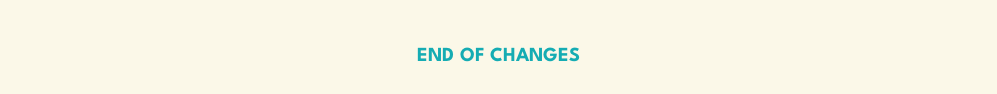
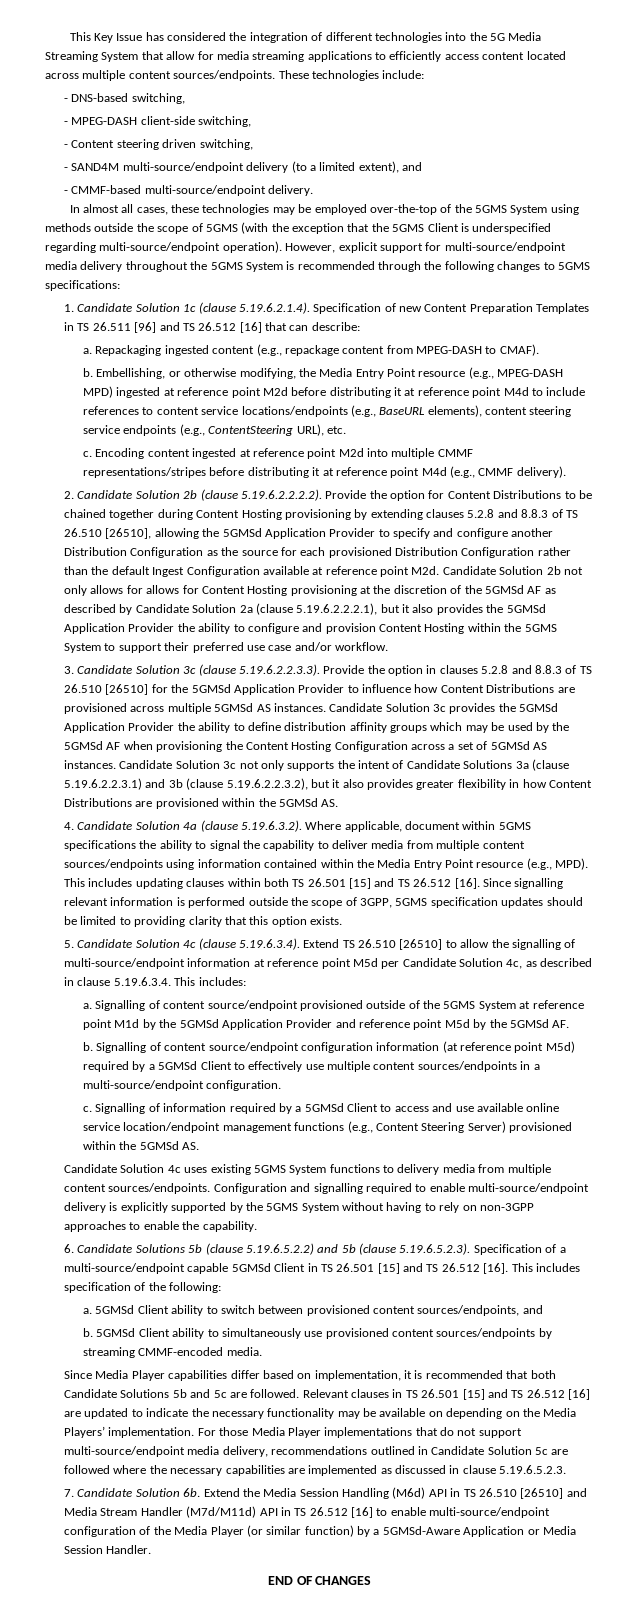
(417, 54) none -> [69,32,542,43] [45,51,566,62] [45,70,425,81] [63,93,185,104] [63,116,252,127] [63,139,253,150] [63,161,422,173] [63,185,314,196] [69,204,579,215] [45,222,552,234] [45,241,566,253] [45,261,590,272] [45,280,120,291] [63,302,590,314] [63,322,360,333] [82,344,539,356] [82,367,564,379] [82,386,586,398] [82,405,572,417] [82,424,346,436] [82,448,473,459] [82,466,566,478] [63,489,592,501] [63,509,578,520] [63,528,554,539] [63,547,571,558] [63,566,583,577] [63,585,556,596] [63,603,546,615] [63,623,557,634] [63,642,388,653] [63,664,592,676] [63,684,575,695] [63,703,559,714] [63,722,570,733] [63,741,547,752] [63,759,569,771] [63,778,592,790] [63,798,339,809] [63,820,531,832] [63,840,525,851] [63,858,589,870] [63,878,564,889] [63,897,583,908] [63,916,342,927] [63,938,576,950] [63,958,593,969] [63,977,246,986] [82,1000,584,1011] [82,1019,570,1030] [82,1041,575,1053] [82,1061,540,1072] [82,1080,282,1091] [82,1103,560,1114] [82,1121,572,1133] [82,1141,200,1150] [63,1164,551,1175] [63,1183,589,1194] [63,1202,534,1213] [63,1221,257,1232] [63,1243,566,1255] [63,1263,580,1274] [63,1282,222,1293] [82,1305,543,1316] [82,1328,552,1339] [82,1347,262,1358] [63,1370,556,1381] [63,1389,590,1400] [63,1408,577,1419] [63,1426,522,1438] [63,1446,569,1457] [63,1465,567,1476] [63,1487,587,1499] [63,1506,551,1518] [63,1525,576,1537] [63,1545,152,1554] This Key Issue has considered the integration of different technologies into the 5G Media Streaming System that allow for media streaming applications to efficiently access content located across multiple content sources/endpoints. These technologies include: // - DNS-based switching, // - MPEG-DASH client-side switching, // - Content steering driven switching, // - SAND4M multi-source/endpoint delivery (to a limited extent), and // - CMMF-based multi-source/endpoint delivery. // In almost all cases, these technologies may be employed over-the-top of the 5GMS System using methods outside the scope of 5GMS (with the exception that the 5GMS Client is underspecified regarding multi-source/endpoint operation). However, explicit support for multi-source/endpoint media delivery throughout the 5GMS System is recommended through the following changes to 5GMS specifications: // 1. Candidate Solution 1c (clause 5.19.6.2.1.4). Specification of new Content Preparation Templates in TS 26.511 [96] and TS 26.512 [16] that can describe: // a. Repackaging ingested content (e.g., repackage content from MPEG-DASH to CMAF). // b. Embellishing, or otherwise modifying, the Media Entry Point resource (e.g., MPEG-DASH MPD) ingested at reference point M2d before distributing it at reference point M4d to include references to content service locations/endpoints (e.g., BaseURL elements), content steering service endpoints (e.g., ContentSteering URL), etc. // c. Encoding content ingested at reference point M2d into multiple CMMF representations/stripes before distributing it at reference point M4d (e.g., CMMF delivery). // 2. Candidate Solution 2b (clause 5.19.6.2.2.2.2). Provide the option for Content Distributions to be chained together during Content Hosting provisioning by extending clauses 5.2.8 and 8.8.3 of TS 26.510 [26510], allowing the 5GMSd Application Provider to specify and configure another Distribution Configuration as the source for each provisioned Distribution Configuration rather than the default Ingest Configuration available at reference point M2d. Candidate Solution 2b not only allows for allows for Content Hosting provisioning at the discretion of the 5GMSd AF as described by Candidate Solution 2a (clause 5.19.6.2.2.2.1), but it also provides the 5GMSd Application Provider the ability to configure and provision Content Hosting within the 5GMS System to support their preferred use case and/or workflow. // 3. Candidate Solution 3c (clause 5.19.6.2.2.3.3). Provide the option in clauses 5.2.8 and 8.8.3 of TS 26.510 [26510] for the 5GMSd Application Provider to influence how Content Distributions are provisioned across multiple 5GMSd AS instances. Candidate Solution 3c provides the 5GMSd Application Provider the ability to define distribution affinity groups which may be used by the 5GMSd AF when provisioning the Content Hosting Configuration across a set of 5GMSd AS instances. Candidate Solution 3c not only supports the intent of Candidate Solutions 3a (clause 5.19.6.2.2.3.1) and 3b (clause 5.19.6.2.2.3.2), but it also provides greater flexibility in how Content Distributions are provisioned within the 5GMSd AS. // 4. Candidate Solution 4a (clause 5.19.6.3.2). Where applicable, document within 5GMS specifications the ability to signal the capability to deliver media from multiple content sources/endpoints using information contained within the Media Entry Point resource (e.g., MPD). This includes updating clauses within both TS 26.501 [15] and TS 26.512 [16]. Since signalling relevant information is performed outside the scope of 3GPP, 5GMS specification updates should be limited to providing clarity that this option exists. // 5. Candidate Solution 4c (clause 5.19.6.3.4). Extend TS 26.510 [26510] to allow the signalling of multi-source/endpoint information at reference point M5d per Candidate Solution 4c, as described in clause 5.19.6.3.4. This includes: // a. Signalling of content source/endpoint provisioned outside of the 5GMS System at reference point M1d by the 5GMSd Application Provider and reference point M5d by the 5GMSd AF. // b. Signalling of content source/endpoint configuration information (at reference point M5d) required by a 5GMSd Client to effectively use multiple content sources/endpoints in a multi-source/endpoint configuration. // c. Signalling of information required by a 5GMSd Client to access and use available online service location/endpoint management functions (e.g., Content Steering Server) provisioned within the 5GMSd AS. // Candidate Solution 4c uses existing 5GMS System functions to delivery media from multiple content sources/endpoints. Configuration and signalling required to enable multi-source/endpoint delivery is explicitly supported by the 5GMS System without having to rely on non-3GPP approaches to enable the capability. // 6. Candidate Solutions 5b (clause 5.19.6.5.2.2) and 5b (clause 5.19.6.5.2.3). Specification of a multi-source/endpoint capable 5GMSd Client in TS 26.501 [15] and TS 26.512 [16]. This includes specification of the following: // a. 5GMSd Client ability to switch between provisioned content sources/endpoints, and // b. 5GMSd Client ability to simultaneously use provisioned content sources/endpoints by streaming CMMF-encoded media. // Since Media Player capabilities differ based on implementation, it is recommended that both Candidate Solutions 5b and 5c are followed. Relevant clauses in TS 26.501 [15] and TS 26.512 [16] are updated to indicate the necessary functionality may be available on depending on the Media Players’ implementation. For those Media Player implementations that do not support multi-source/endpoint media delivery, recommendations outlined in Candidate Solution 5c are followed where the necessary capabilities are implemented as discussed in clause 5.19.6.5.2.3. // 7. Candidate Solution 6b. Extend the Media Session Handling (M6d) API in TS 26.510 [26510] and Media Stream Handler (M7d/M11d) API in TS 26.512 [16] to enable multi-source/endpoint configuration of the Media Player (or similar function) by a 5GMSd-Aware Application or Media Session Handler. //

